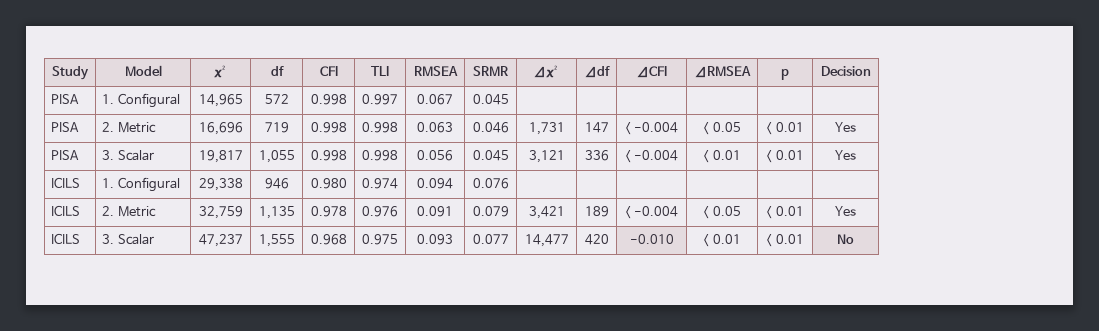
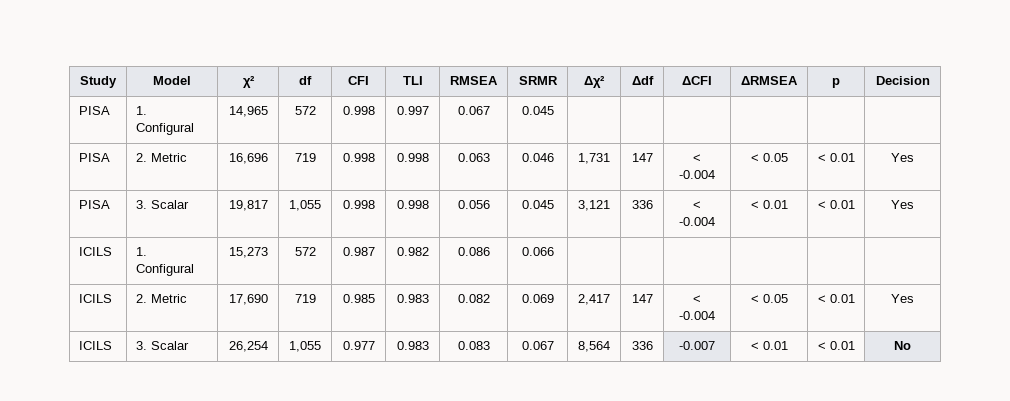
[198,178,243,191] [264,178,289,189] [310,178,347,189] [362,178,398,189] [417,178,453,189] [472,178,509,189] [51,205,81,216] [102,206,156,217] [198,206,243,219] [258,206,295,219] [310,206,347,217] [362,206,398,217] [417,206,453,217] [472,206,509,217] [528,206,565,219] [584,206,609,217] 29,338 | 946 | 0.980 | 0.974 | 0.094 | 0.076 | | | | | | // ICILS | 2. Metric | 32,759 | 1,135 | 0.978 | 0.976 | 0.091 | 0.079 | 3,421 | 189 -> [228,247,268,258] [294,247,316,256] [342,247,375,256] [396,247,429,256] [457,247,490,256] [521,247,554,256] [79,294,113,303] [136,294,188,303] [228,294,268,305] [294,294,316,303] [342,294,375,303] [396,294,429,303] [457,294,490,303] [521,294,554,303] [578,294,610,305] [631,294,653,303] 15,273 | 572 | 0.987 | 0.982 | 0.086 | 0.066 | | | | | | // ICILS | 2. Metric | 17,690 | 719 | 0.985 | 0.983 | 0.082 | 0.069 | 2,417 | 147
[198,234,243,247] [258,234,295,247] [310,234,347,245] [362,234,398,245] [417,234,453,245] [472,234,509,244] [524,234,569,247] [584,234,609,245] [629,234,674,244] 47,237 | 1,555 | 0.968 | 0.975 | 0.093 | 0.077 | 14,477 | 420 | -0.010 -> [228,341,268,352] [289,341,321,352] [342,341,375,350] [396,341,429,350] [457,341,490,350] [521,341,554,350] [578,341,610,352] [631,341,653,350] [679,341,715,350] 26,254 | 1,055 | 0.977 | 0.983 | 0.083 | 0.067 | 8,564 | 336 | -0.007

